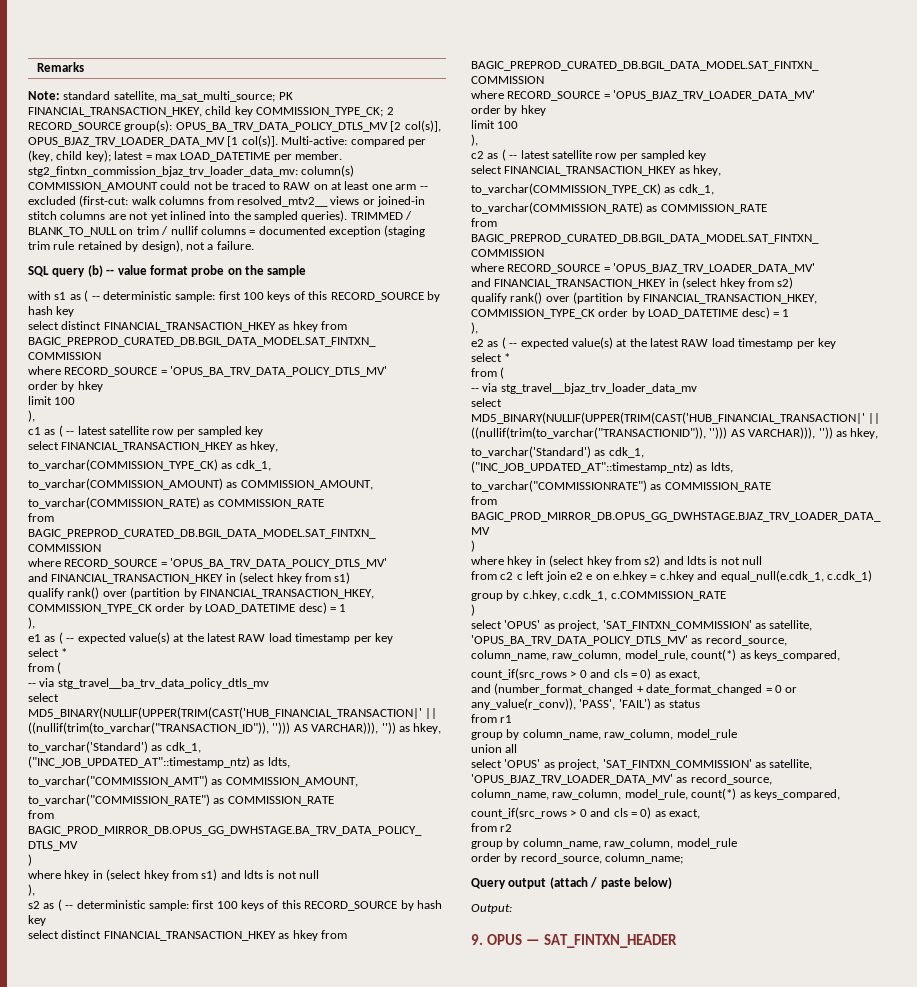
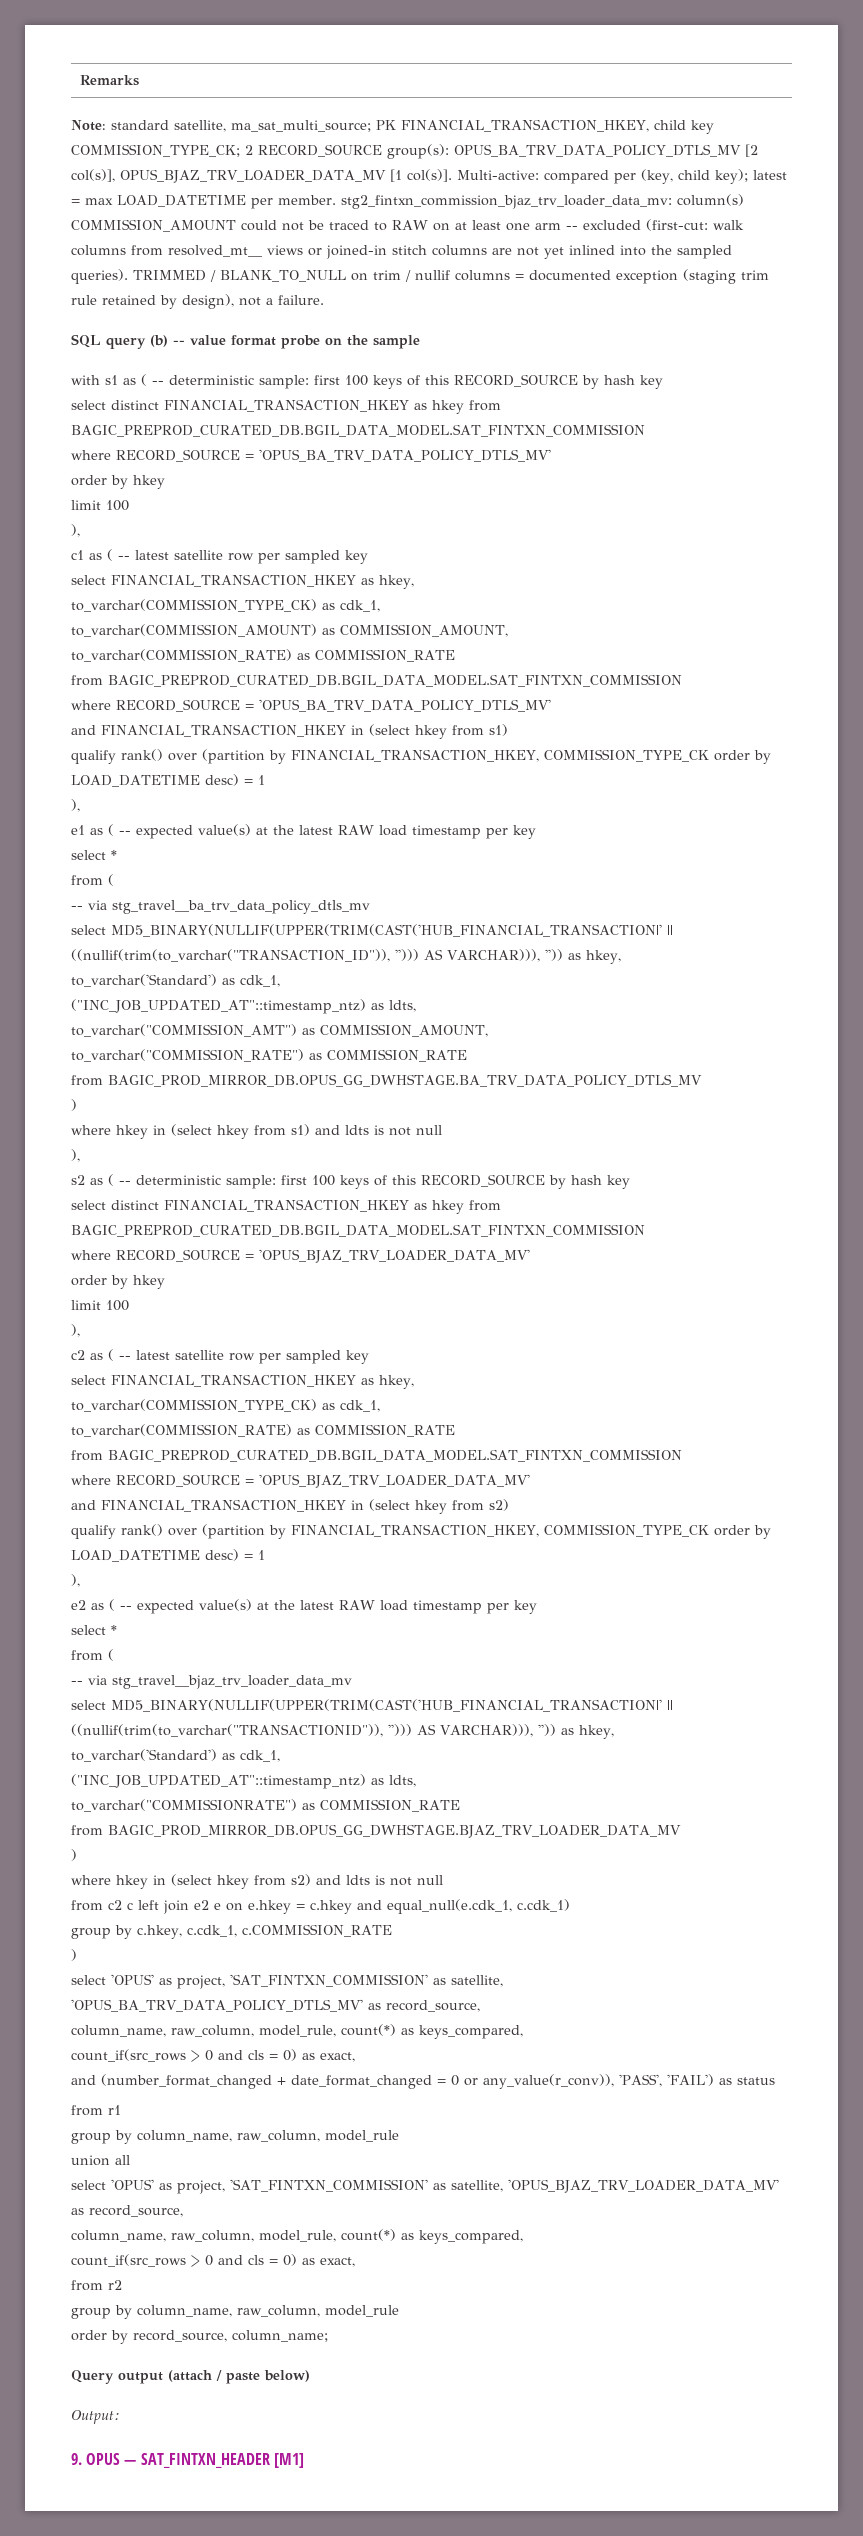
[236,196,328,207] resolved_mtv2__ -> [168,245,262,257] resolved_mt__
(677, 941) none -> [273,2453,304,2468] [M1]

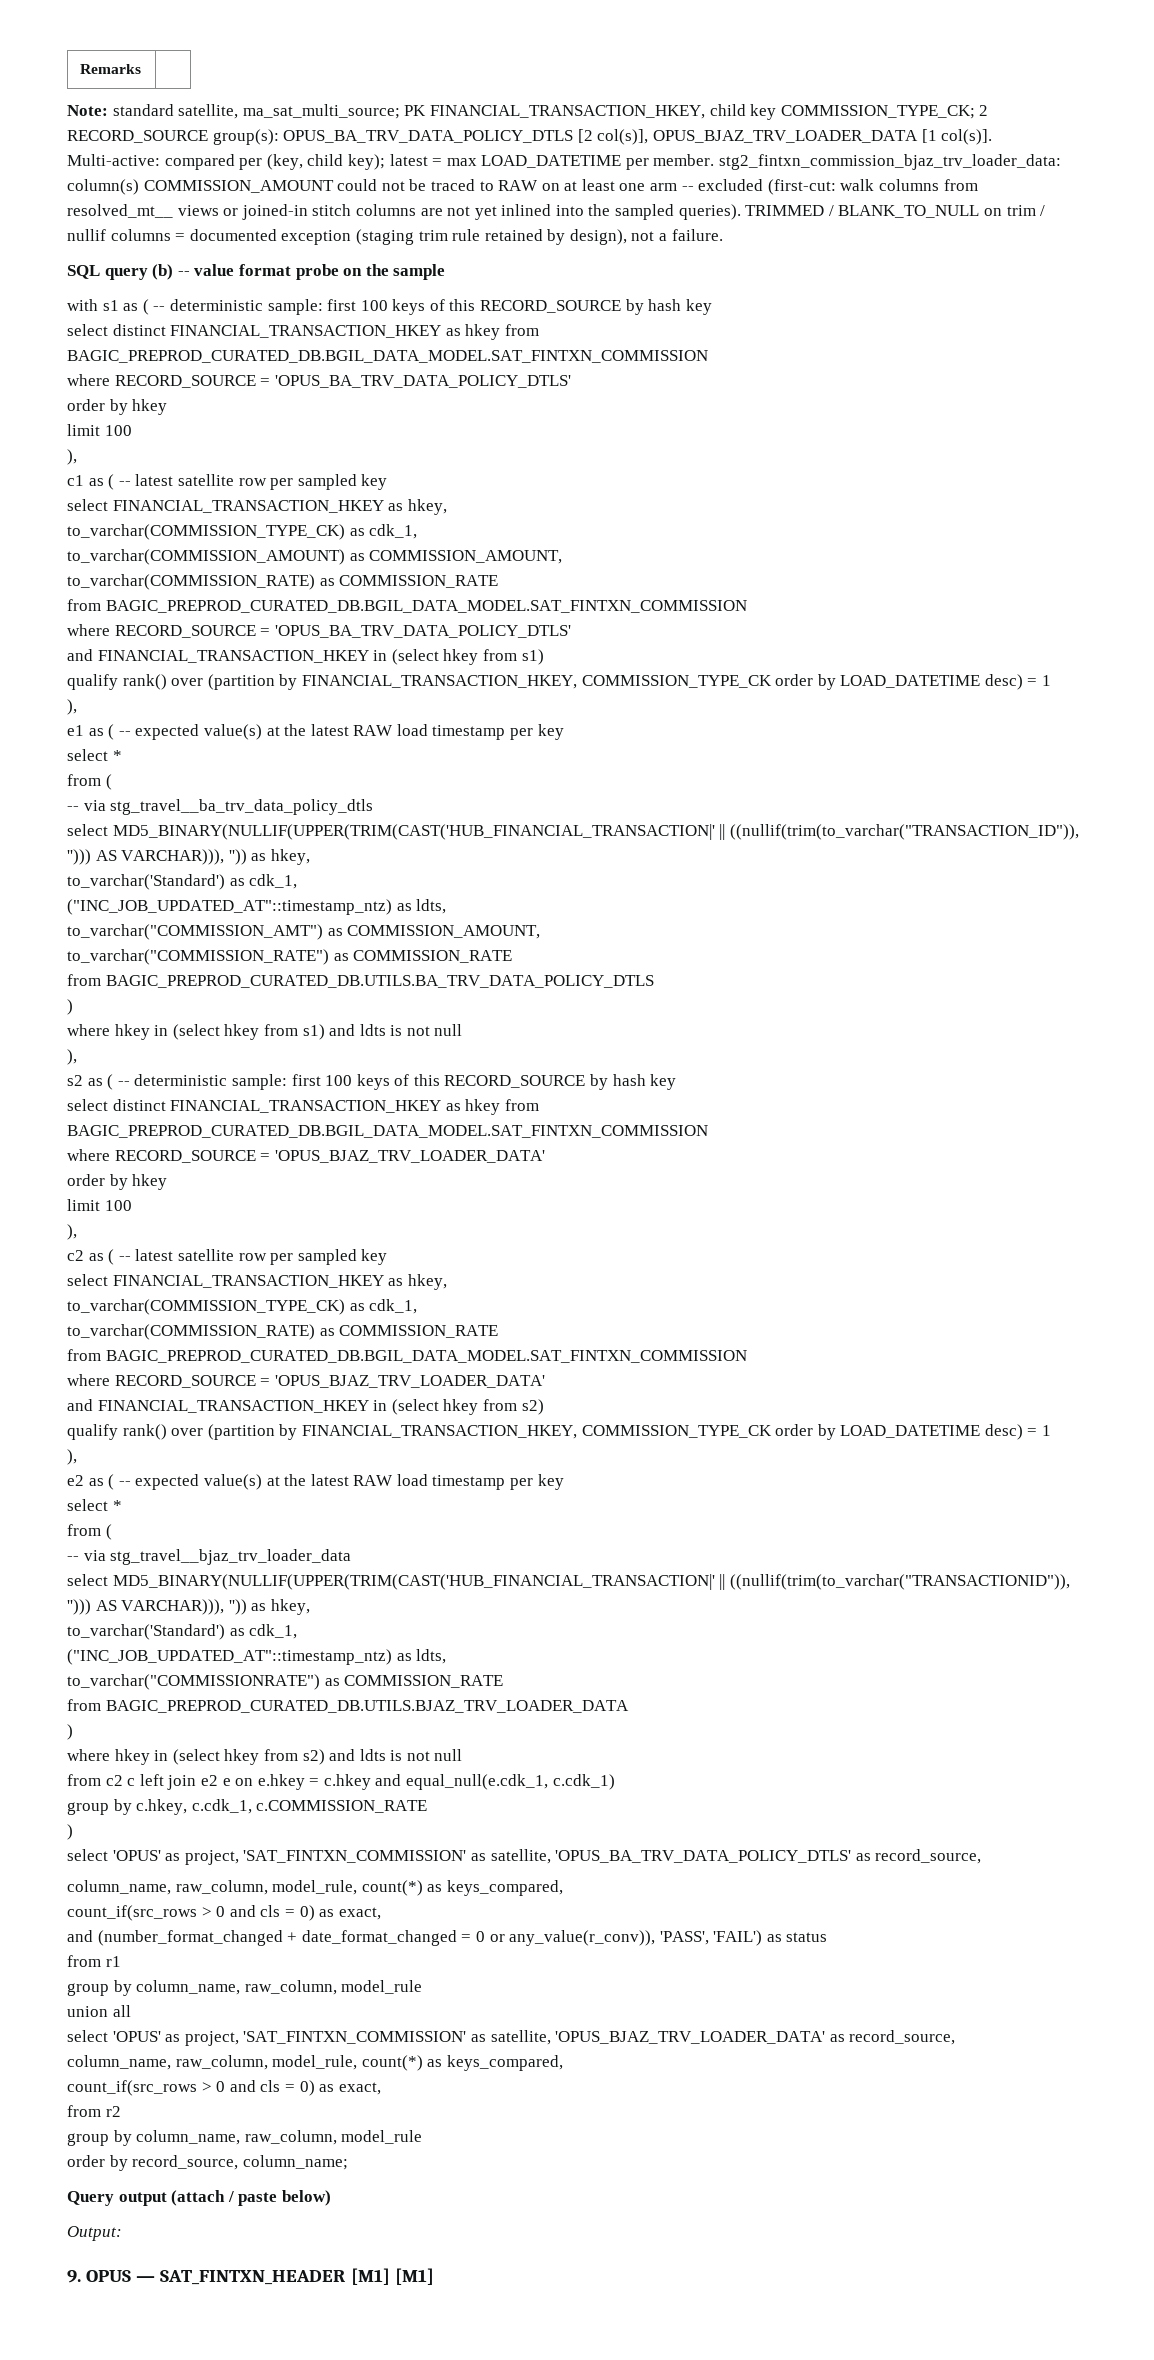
[454,144,741,157] OPUS_BA_TRV_DATA_POLICY_DTLS_MV -> [283,130,574,143] OPUS_BA_TRV_DATA_POLICY_DTLS
[120,169,386,183] OPUS_BJAZ_TRV_LOADER_DATA_MV -> [652,130,918,143] OPUS_BJAZ_TRV_LOADER_DATA
[340,195,672,209] stg2_fintxn_commission_bjaz_trv_loader_data_mv: -> [719,154,1062,170] stg2_fintxn_commission_bjaz_trv_loader_data:
[259,449,551,462] 'OPUS_BA_TRV_DATA_POLICY_DTLS_MV' -> [274,375,571,388] 'OPUS_BA_TRV_DATA_POLICY_DTLS'
[259,699,551,712] 'OPUS_BA_TRV_DATA_POLICY_DTLS_MV' -> [274,625,571,638] 'OPUS_BA_TRV_DATA_POLICY_DTLS'
[112,900,370,914] stg_travel__ba_trv_data_policy_dtls_mv -> [110,799,374,815] stg_travel__ba_trv_data_policy_dtls
[108,1074,702,1087] BAGIC_PROD_MIRROR_DB.OPUS_GG_DWHSTAGE.BA_TRV_DATA_POLICY_DTLS_MV -> [105,975,654,988] BAGIC_PREPROD_CURATED_DB.UTILS.BA_TRV_DATA_POLICY_DTLS
[259,1249,530,1263] 'OPUS_BJAZ_TRV_LOADER_DATA_MV' -> [274,1150,545,1163] 'OPUS_BJAZ_TRV_LOADER_DATA'
[259,1474,530,1488] 'OPUS_BJAZ_TRV_LOADER_DATA_MV' -> [274,1375,545,1388] 'OPUS_BJAZ_TRV_LOADER_DATA'
[112,1675,352,1689] stg_travel__bjaz_trv_loader_data_mv -> [110,1549,352,1565] stg_travel__bjaz_trv_loader_data
[108,1824,681,1838] BAGIC_PROD_MIRROR_DB.OPUS_GG_DWHSTAGE.BJAZ_TRV_LOADER_DATA_MV -> [105,1700,629,1713] BAGIC_PREPROD_CURATED_DB.UTILS.BJAZ_TRV_LOADER_DATA
[71,1999,363,2012] 'OPUS_BA_TRV_DATA_POLICY_DTLS_MV' -> [555,1850,852,1863] 'OPUS_BA_TRV_DATA_POLICY_DTLS'
[507,2179,779,2193] 'OPUS_BJAZ_TRV_LOADER_DATA_MV' -> [555,2031,826,2044] 'OPUS_BJAZ_TRV_LOADER_DATA'
(304, 2460) none -> [394,2268,434,2285] [M1]

